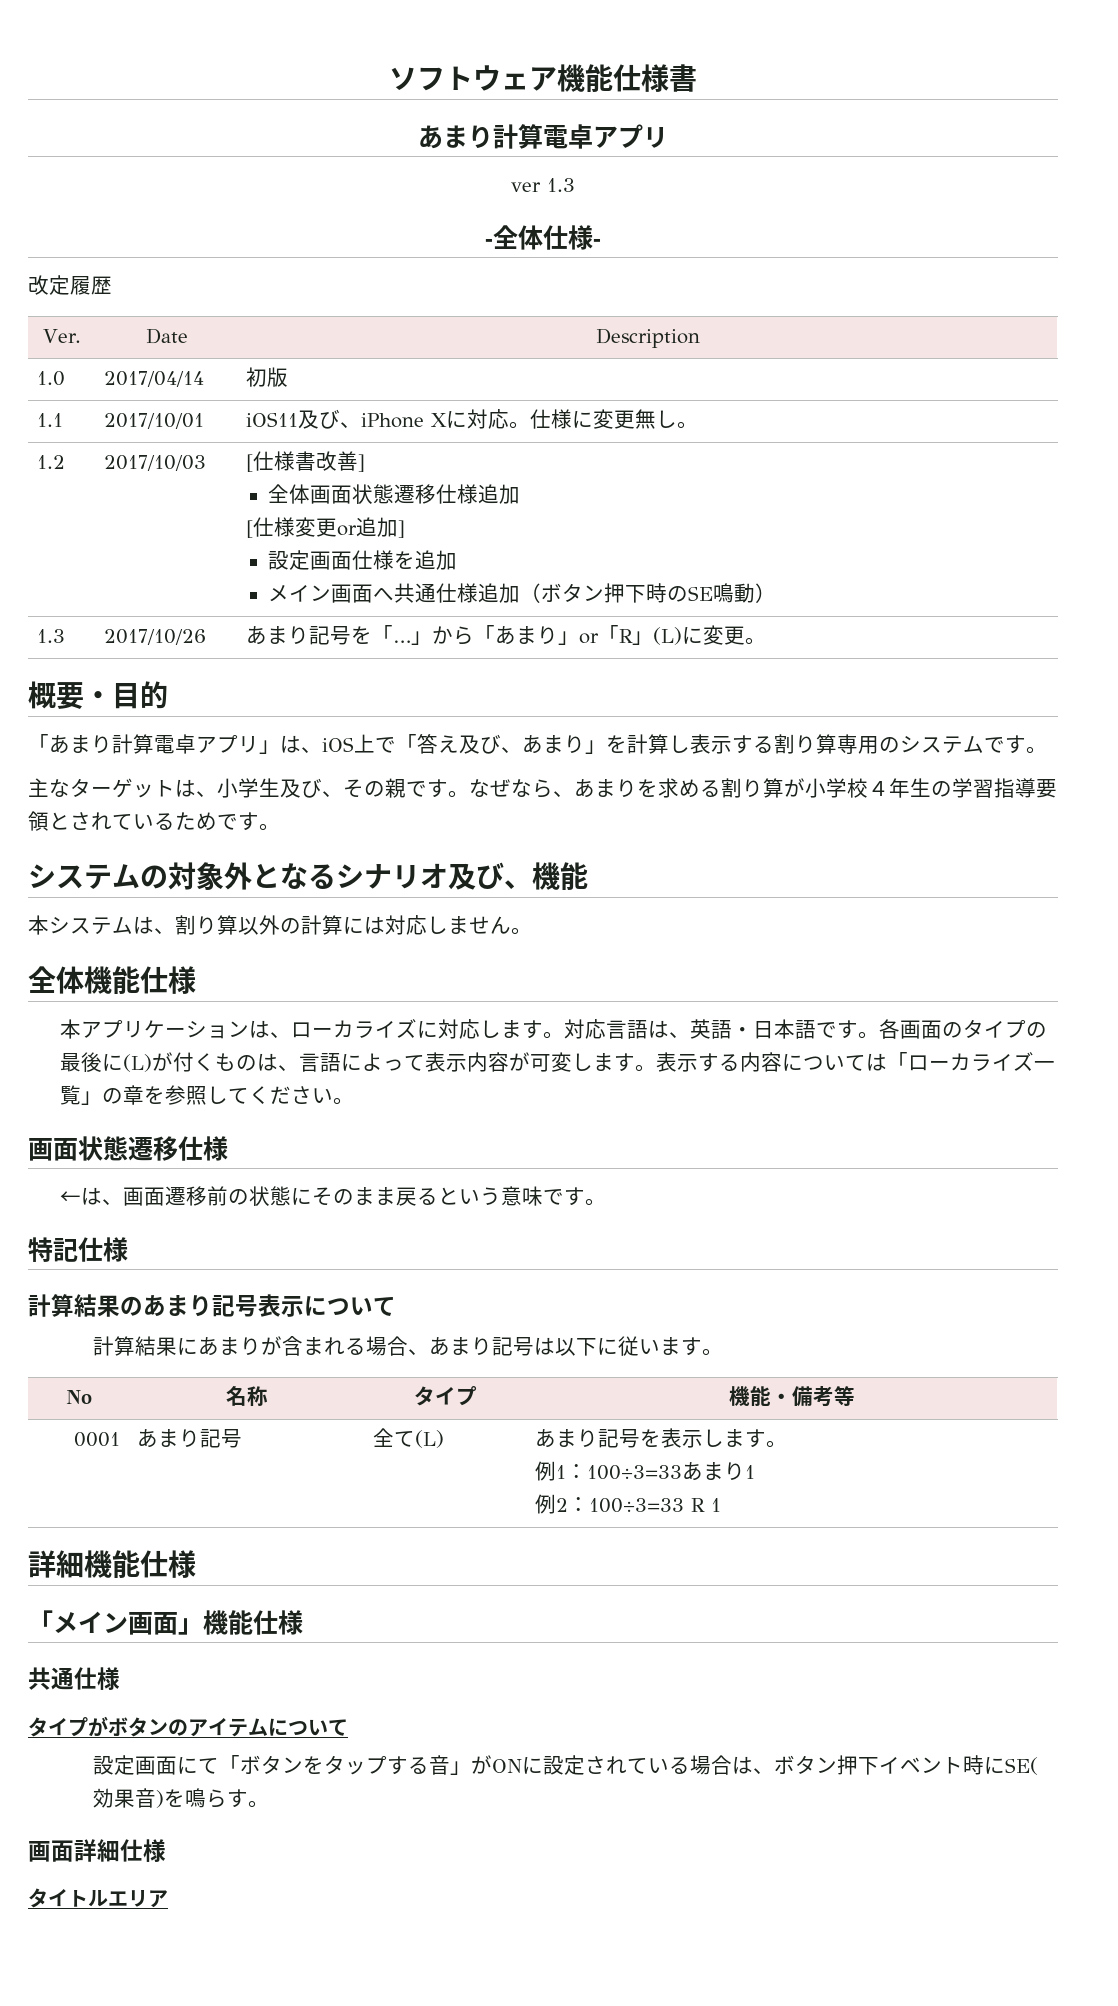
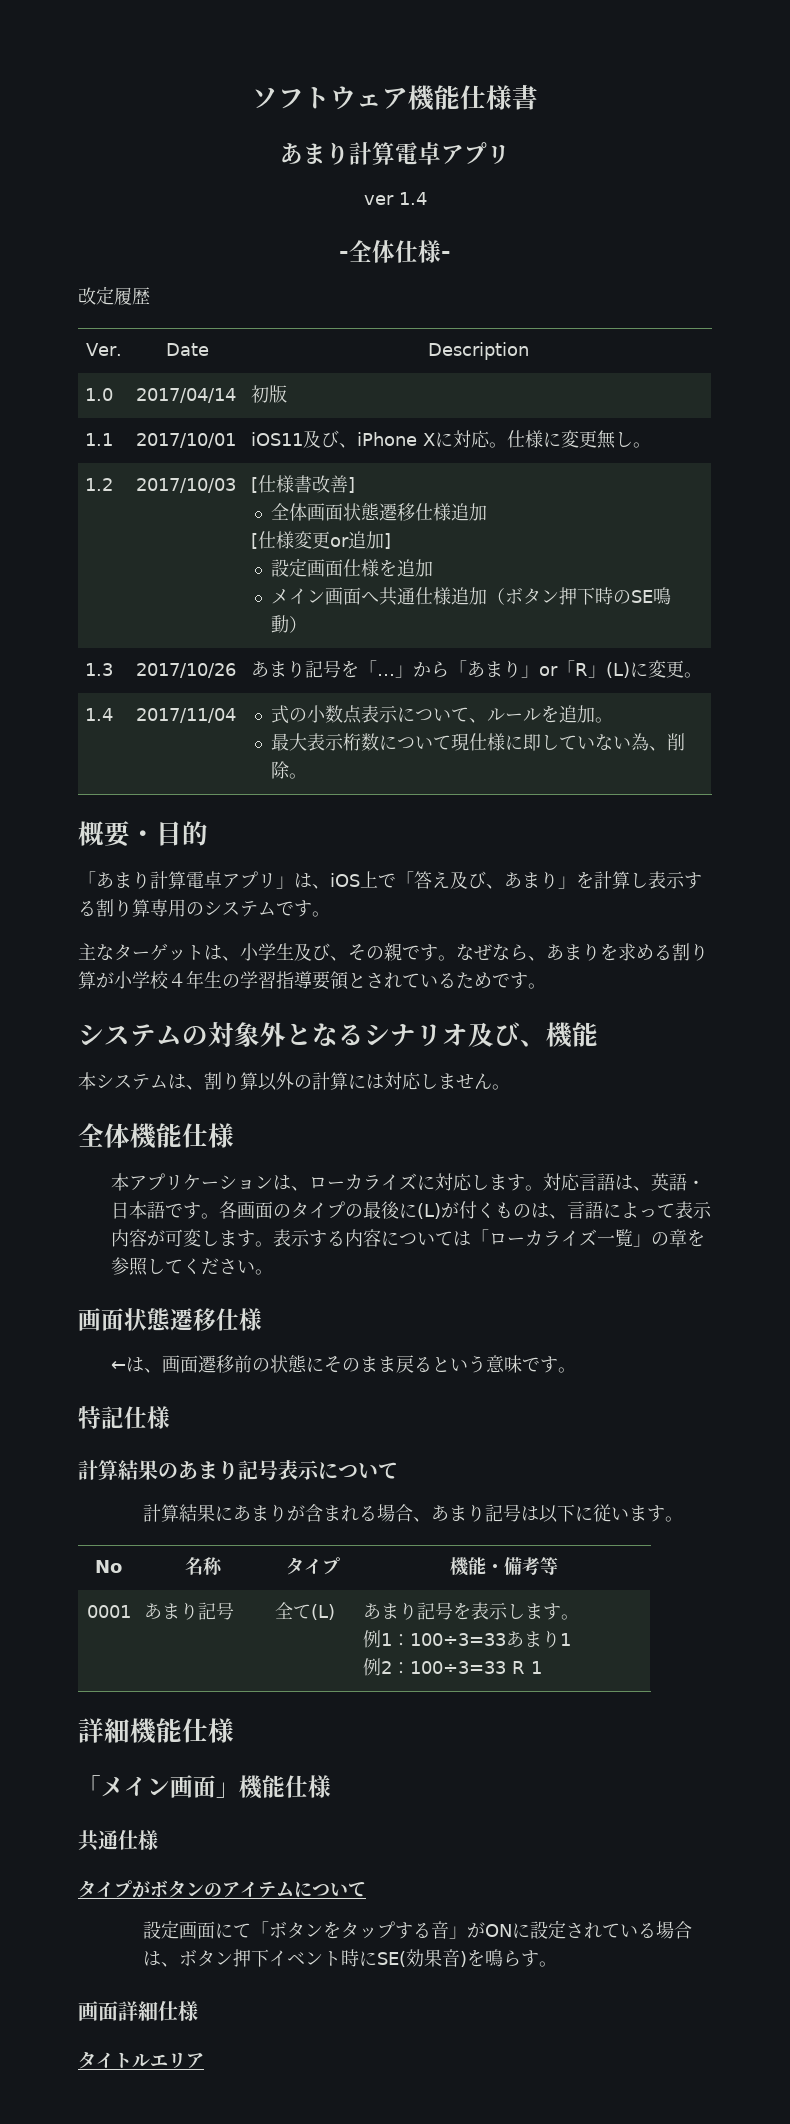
[547,178,575,192] 1.3 -> [398,192,427,205] 1.4
(766, 641) none -> [85,708,114,721] [136,708,237,723] [271,705,614,724] [271,733,686,751] [271,761,308,779] // 1.4 | 2017/11/04 | 式の小数点表示について、ルールを追加。 // 最大表示桁数について現仕様に即していない為、削除。

